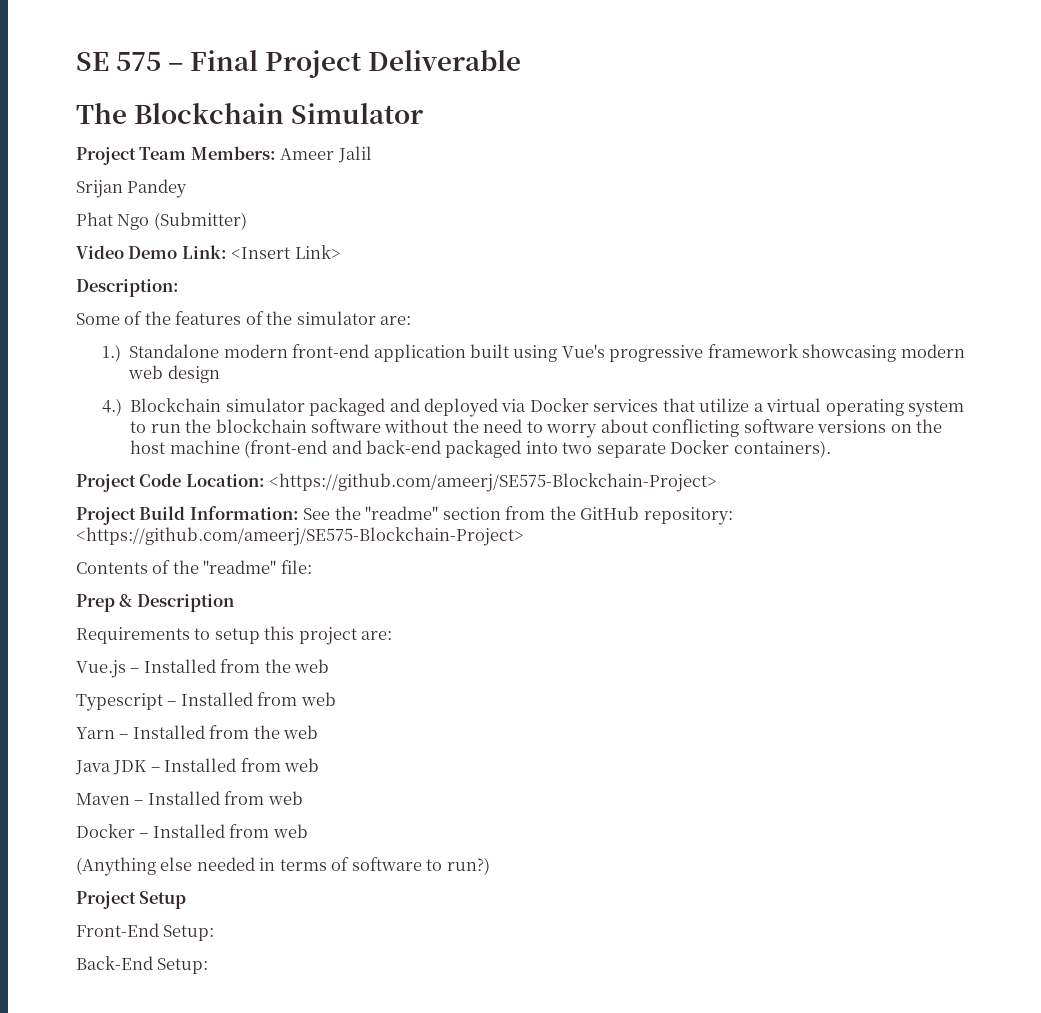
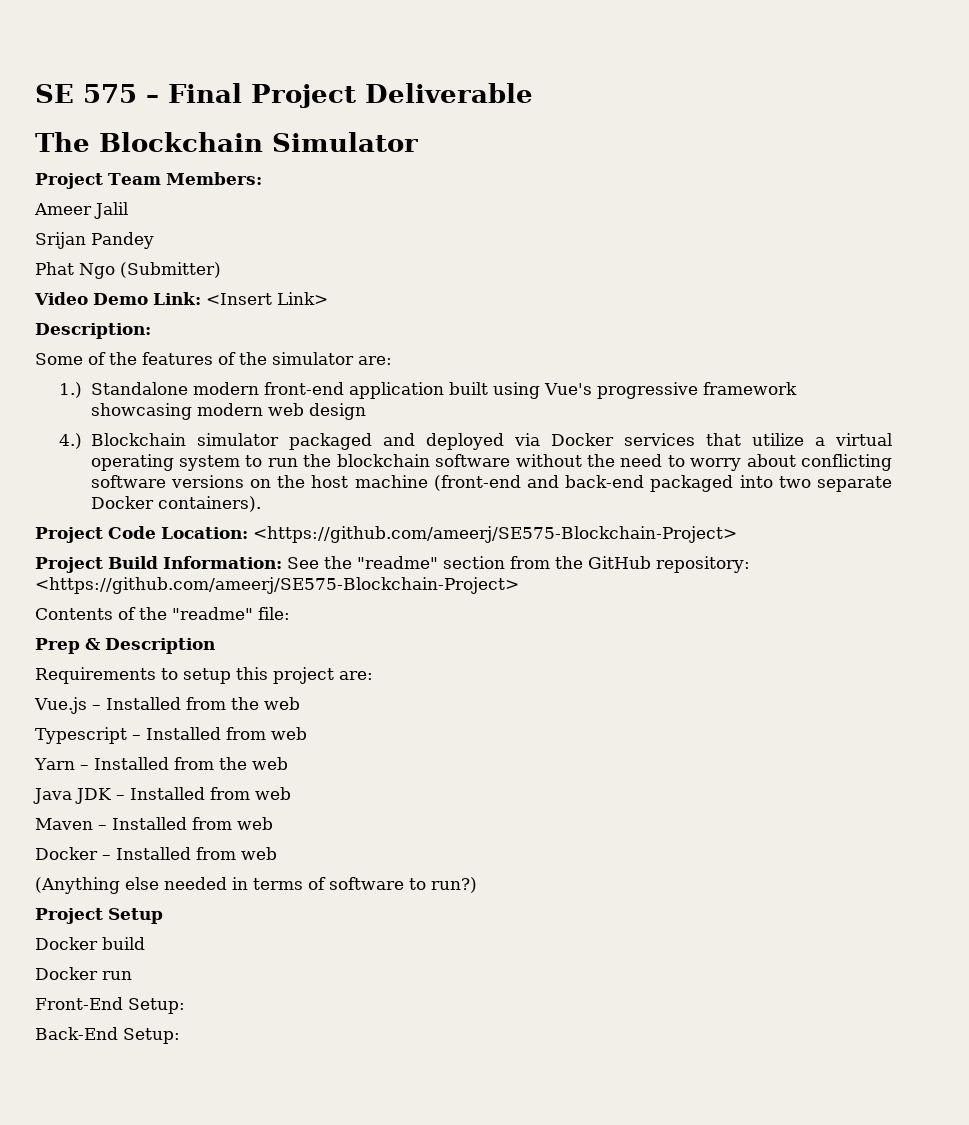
(276, 153) none -> (262, 178) //
(187, 900) none -> [35,937,145,950] [35,967,132,980] // Docker build // Docker run

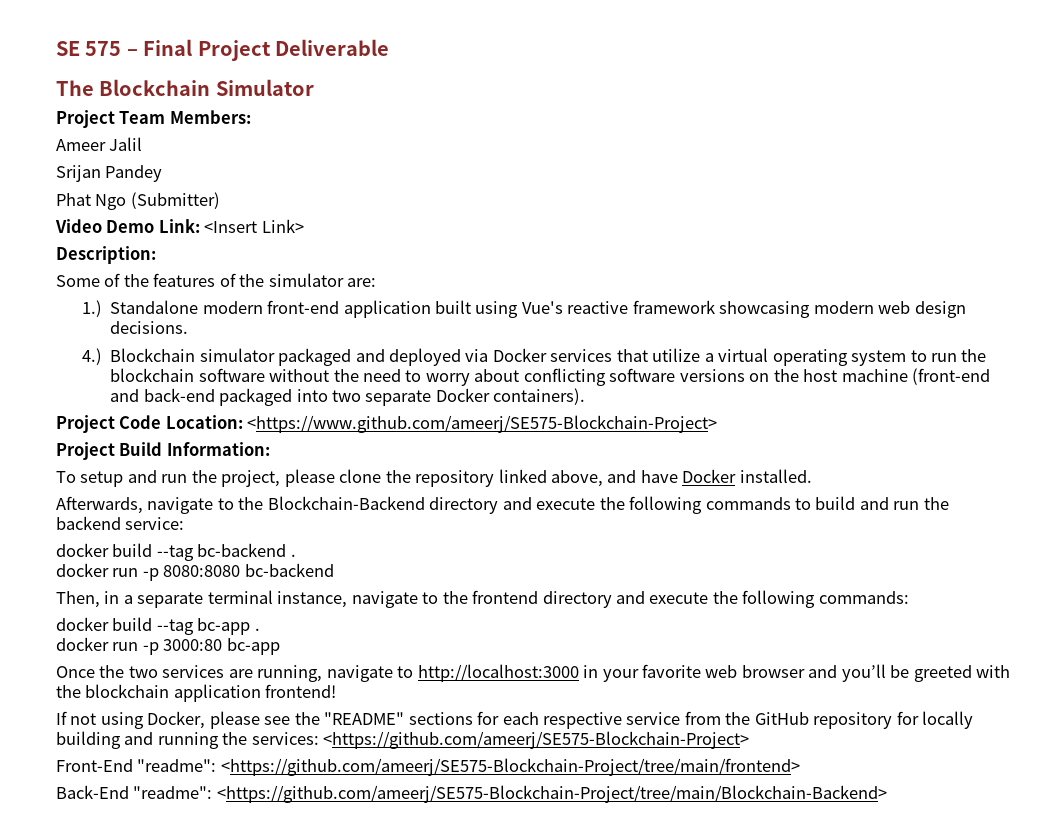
[596,382,698,399] progressive -> [567,301,629,314] reactive
(366, 411) none -> [110,321,189,334] decisions.
[253,526,737,543] <https://github.com/ameerj/SE575-Blockchain-Project> -> [247,415,718,433] <https://www.github.com/ameerj/SE575-Blockchain-Project>
[287,556,750,573] [35,577,519,594] [35,607,290,620] [35,638,215,654] [35,667,373,684] [34,697,300,714] [35,727,307,744] [34,757,288,770] [33,787,291,804] [35,817,273,830] [35,847,277,860] [35,877,477,894] [35,908,163,924] [35,937,145,950] [35,967,132,980] See the "readme" section from the GitHub repository: <https://github.com/ameerj/SE575-Blockchain-Project> // Contents of the "readme" file: // Prep & Description // Requirements to setup this project are: // Vue.js – Installed from the web // Typescript – Installed from web // Yarn – Installed from the web // Java JDK – Installed from web // Maven – Installed from web // Docker – Installed from web // (Anything else needed in terms of software to run?) // Project Setup // Docker build // Docker run -> [56,469,812,487] [56,496,949,514] [56,516,185,530] [56,543,296,561] [56,563,334,581] [56,590,909,608] [56,617,260,635] [56,637,280,655] [56,664,1011,682] [56,684,337,702] [56,711,974,729] [56,731,750,749] // To setup and run the project, please clone the repository linked above, and have Docker installed. // Afterwards, navigate to the Blockchain-Backend directory and execute the following commands to build and run the backend service: // docker build --tag bc-backend . // docker run -p 8080:8080 bc-backend // Then, in a separate terminal instance, navigate to the frontend directory and execute the following commands: // docker build --tag bc-app . // docker run -p 3000:80 bc-app // Once the two services are running, navigate to http://localhost:3000 in your favorite web browser and you’ll be greeted with the blockchain application frontend! // If not using Docker, please see the "README" sections for each respective service from the GitHub repository for locally building and running the services: <https://github.com/ameerj/SE575-Blockchain-Project>
[128,998,185,1014] Setup: -> [137,758,800,776] "readme": <https://github.com/ameerj/SE575-Blockchain-Project/tree/main/frontend>
[123,1028,180,1044] Setup: -> [133,785,887,803] "readme": <https://github.com/ameerj/SE575-Blockchain-Project/tree/main/Blockchain-Backend>

